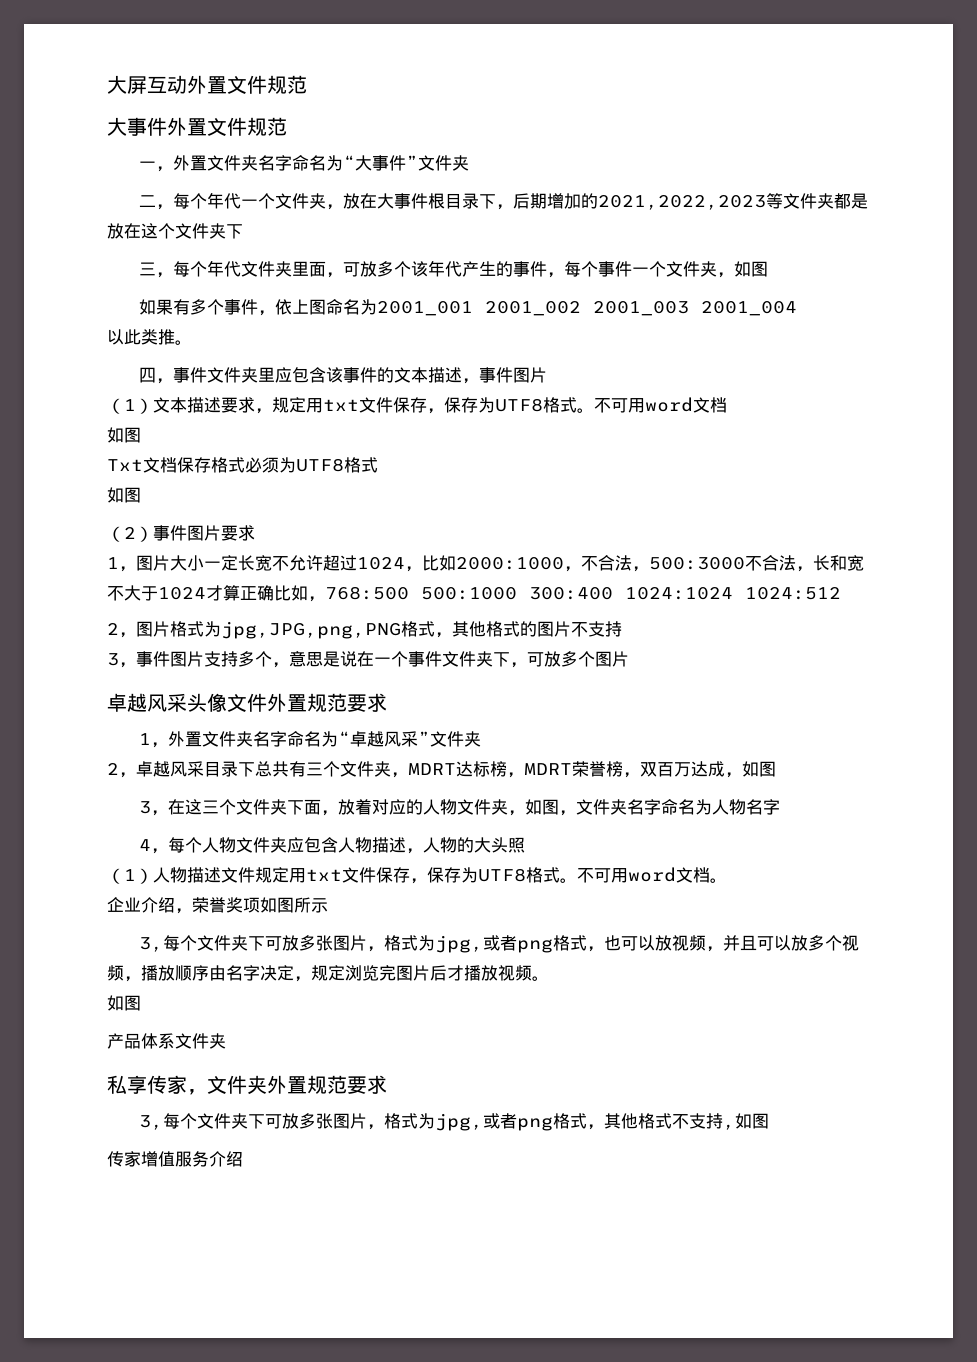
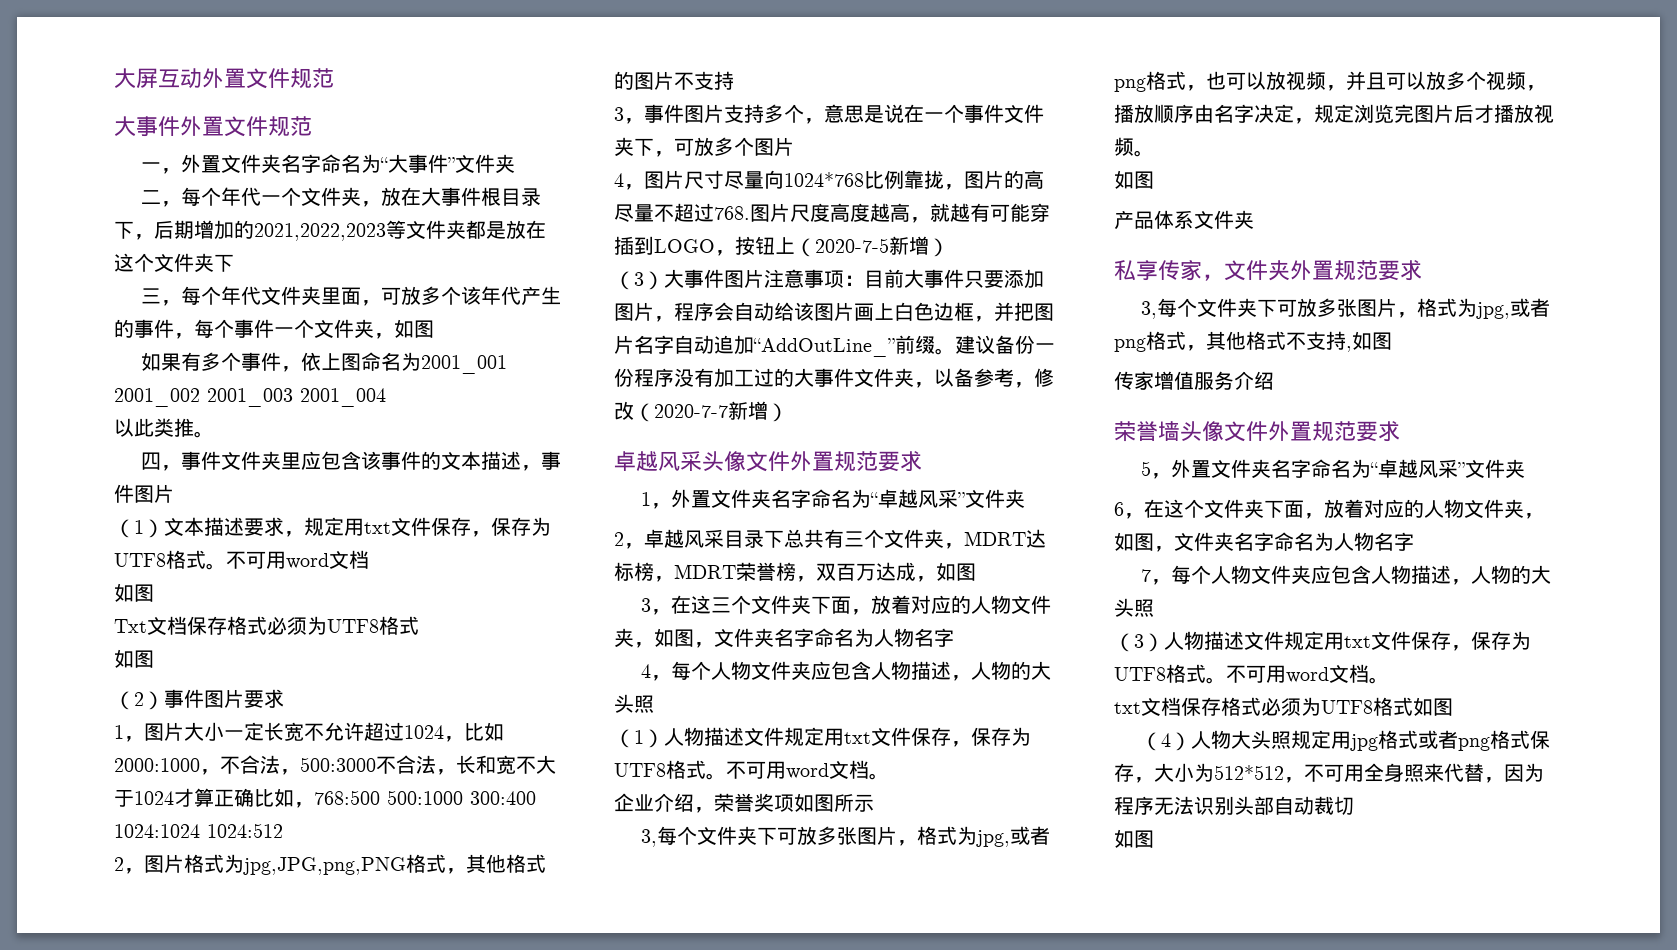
(629, 659) none -> [614,170,1044,190] [614,203,1050,223] [614,236,949,257] [614,269,1044,290] [614,302,1054,322] [614,335,1055,357] [614,368,1054,388] [614,401,788,422] // 4，图片尺寸尽量向1024*768比例靠拢，图片的高尽量不超过768.图片尺度高度越高，就越有可能穿插到LOGO，按钮上（2020-7-5新增） // （3）大事件图片注意事项：目前大事件只要添加图片，程序会自动给该图片画上白色边框，并把图片名字自动追加“AddOutLine_”前缀。建议备份一份程序没有加工过的大事件文件夹，以备参考，修改（2020-7-7新增）
(243, 1159) none -> [1114,421,1400,442] [1140,459,1525,479] [1114,499,1544,519] [1114,532,1414,552] [1140,565,1551,585] [1114,598,1154,617] [1114,631,1531,652] [1114,664,1389,684] [1114,697,1453,716] [1140,730,1550,751] [1114,763,1544,783] [1114,796,1354,815] [1114,829,1154,848] // 荣誉墙头像文件外置规范要求 // 5，外置文件夹名字命名为“卓越风采”文件夹 // 6，在这个文件夹下面，放着对应的人物文件夹，如图，文件夹名字命名为人物名字 // 7，每个人物文件夹应包含人物描述，人物的大头照 // （3）人物描述文件规定用txt文件保存，保存为UTF8格式。不可用word文档。 // txt文档保存格式必须为UTF8格式如图 // （4）人物大头照规定用jpg格式或者png格式保存，大小为512*512，不可用全身照来代替，因为程序无法识别头部自动裁切 // 如图

